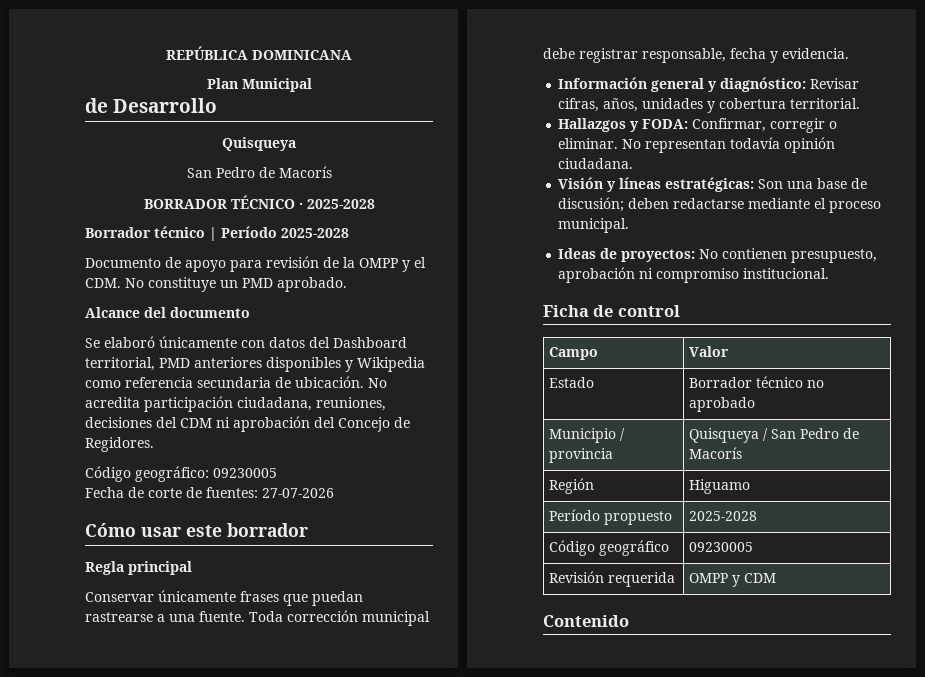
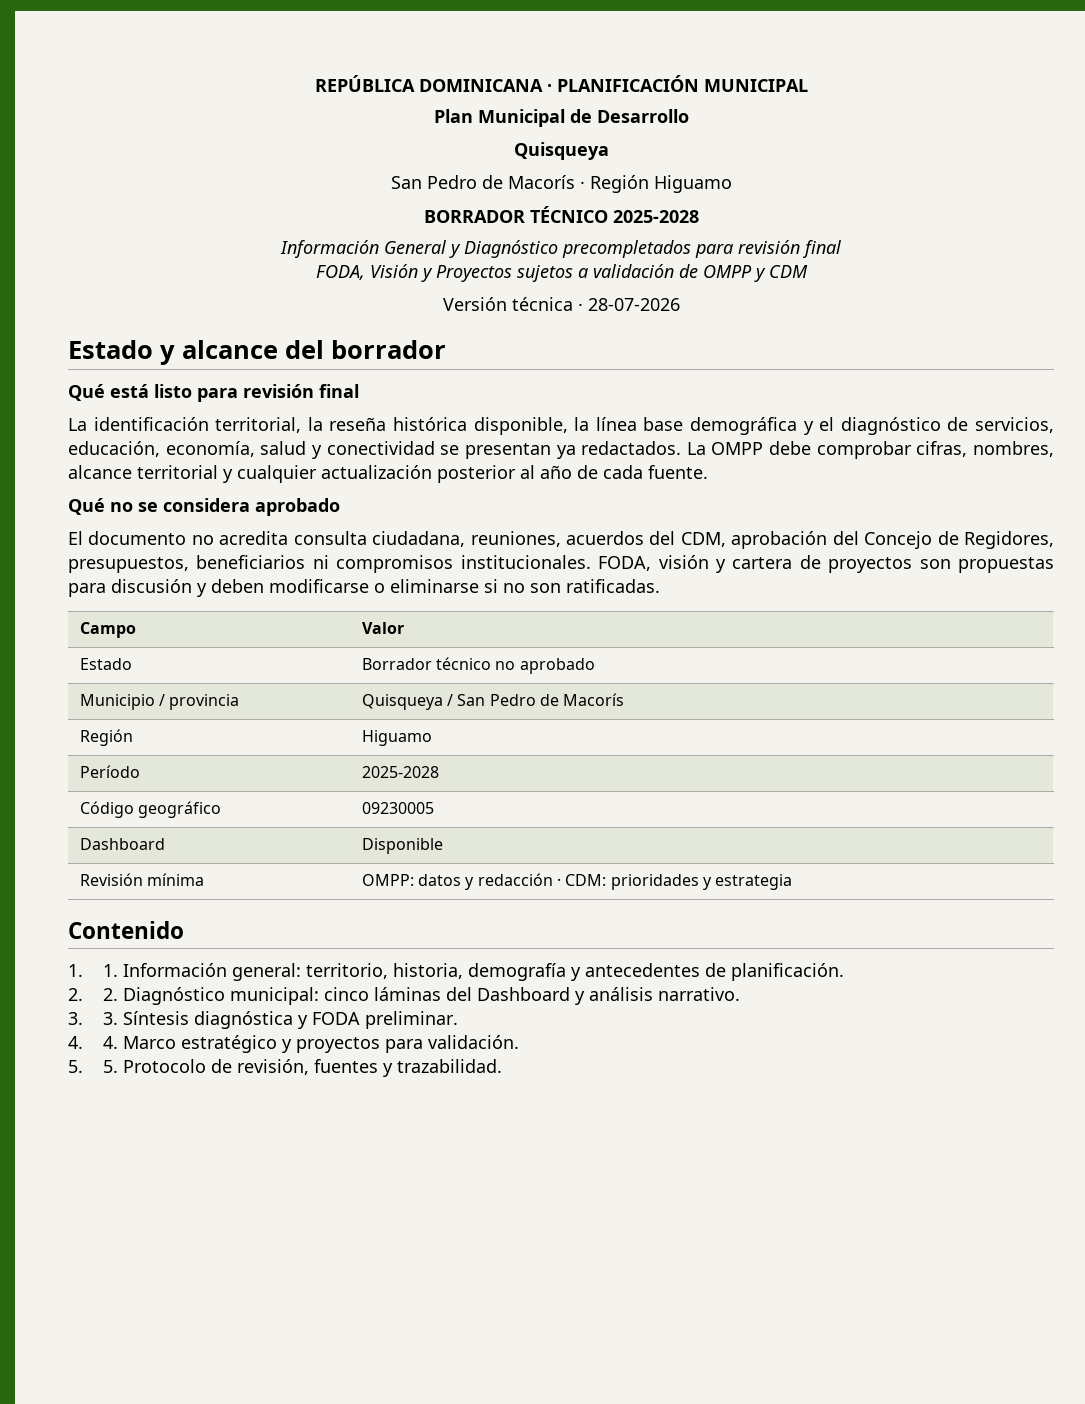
(352, 55) none -> [546,75,808,92] · PLANIFICACIÓN MUNICIPAL
(312, 85) // -> (565, 118) none
(332, 172) none -> [579,175,732,193] · Región Higuamo
[298,199,375,209] [85,226,349,241] [85,256,426,272] [85,277,347,292] [85,307,250,318] [85,336,407,348] [85,357,425,372] [85,376,387,388] [85,396,386,412] [85,416,410,432] [85,437,154,452] [85,466,277,482] [85,487,334,498] [85,523,308,537] [85,561,192,575] [85,590,363,606] [85,610,430,626] [543,48,849,63] [558,77,860,92] [558,98,861,113] [558,118,838,133] [558,137,836,153] [558,158,634,169] [558,177,868,192] [558,197,882,213] [558,218,630,233] [558,248,878,263] [558,267,830,283] [543,305,680,317] · 2025-2028 // Borrador técnico | Período 2025-2028 // Documento de apoyo para revisión de la OMPP y el CDM. No constituye un PMD aprobado. // Alcance del documento // Se elaboró únicamente con datos del Dashboard territorial, PMD anteriores disponibles y Wikipedia como referencia secundaria de ubicación. No acredita participación ciudadana, reuniones, decisiones del CDM ni aprobación del Concejo de Regidores. // Código geográfico: 09230005 // Fecha de corte de fuentes: 27-07-2026 // Cómo usar este borrador // Regla principal // Conservar únicamente frases que puedan rastrearse a una fuente. Toda corrección municipal debe registrar responsable, fecha y evidencia. // Información general y diagnóstico: Revisar cifras, años, unidades y cobertura territorial. // Hallazgos y FODA: Confirmar, corregir o eliminar. No representan todavía opinión ciudadana. // Visión y líneas estratégicas: Son una base de discusión; deben redactarse mediante el proceso municipal. // Ideas de proyectos: No contienen presupuesto, aprobación ni compromiso institucional. // Ficha de control -> [612,210,699,223] [280,240,841,258] [315,264,808,282] [442,297,680,311] [68,340,446,365] [68,384,359,402] [68,417,1055,435] [68,441,1054,459] [68,465,708,483] [68,498,340,516] [68,531,1054,549] [68,555,1054,573] [68,579,660,597] 2025-2028 // Información General y Diagnóstico precompletados para revisión final // FODA, Visión y Proyectos sujetos a validación de OMPP y CDM // Versión técnica · 28-07-2026 // Estado y alcance del borrador // Qué está listo para revisión final // La identificación territorial, la reseña histórica disponible, la línea base demográfica y el diagnóstico de servicios, educación, economía, salud y conectividad se presentan ya redactados. La OMPP debe comprobar cifras, nombres, alcance territorial y cualquier actualización posterior al año de cada fuente. // Qué no se considera aprobado // El documento no acredita consulta ciudadana, reuniones, acuerdos del CDM, aprobación del Concejo de Regidores, presupuestos, beneficiarios ni compromisos institucionales. FODA, visión y cartera de proyectos son propuestas para discusión y deben modificarse o eliminarse si no son ratificadas.
[603,511,672,525] propuesto -> (140, 771) none
(753, 547) none -> [79,838,165,850] [361,838,443,854] // Dashboard | Disponible
[607,572,675,587] [688,573,776,587] [543,615,629,627] requerida | OMPP y CDM // Contenido -> [147,873,205,886] [361,873,793,890] [68,921,184,939] [68,963,845,981] [68,987,741,1005] [68,1011,459,1029] [68,1035,520,1053] [68,1059,503,1077] mínima | OMPP: datos y redacción · CDM: prioridades y estrategia // Contenido // 1. 1. Información general: territorio, historia, demografía y antecedentes de planificación. // 2. 2. Diagnóstico municipal: cinco láminas del Dashboard y análisis narrativo. // 3. 3. Síntesis diagnóstica y FODA preliminar. // 4. 4. Marco estratégico y proyectos para validación. // 5. 5. Protocolo de revisión, fuentes y trazabilidad.

